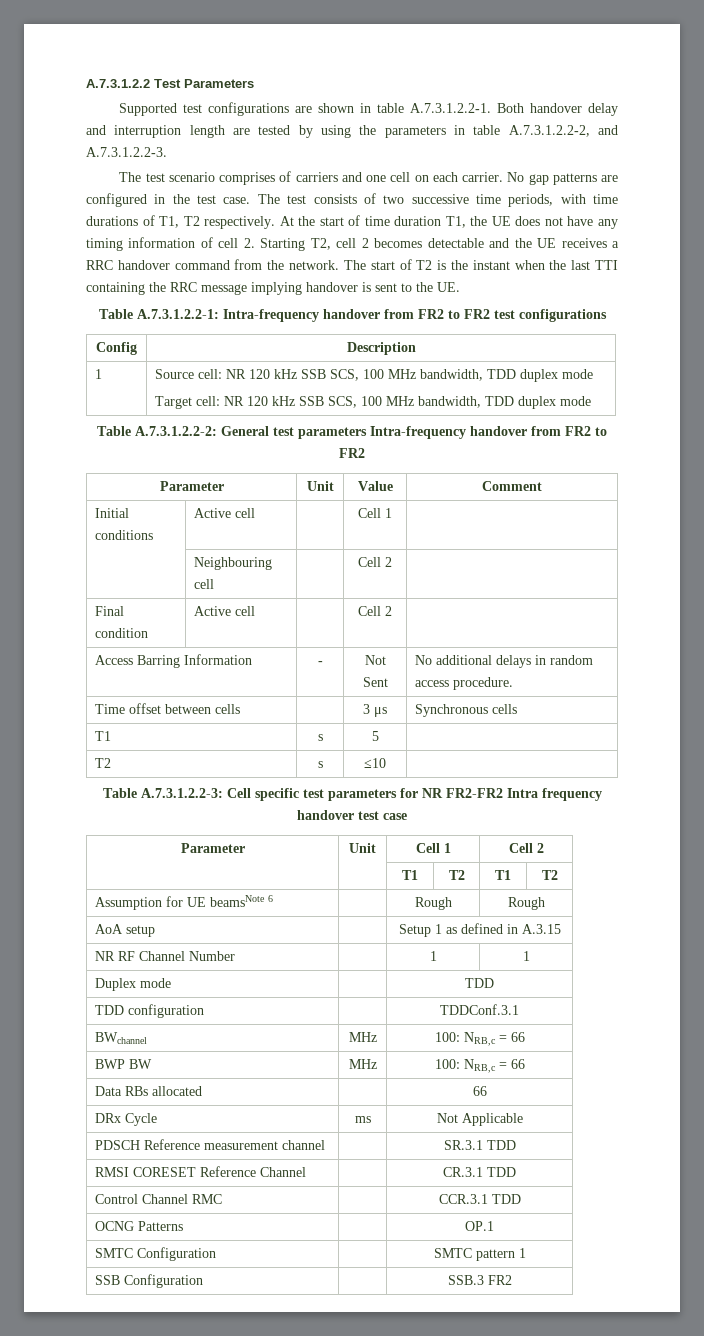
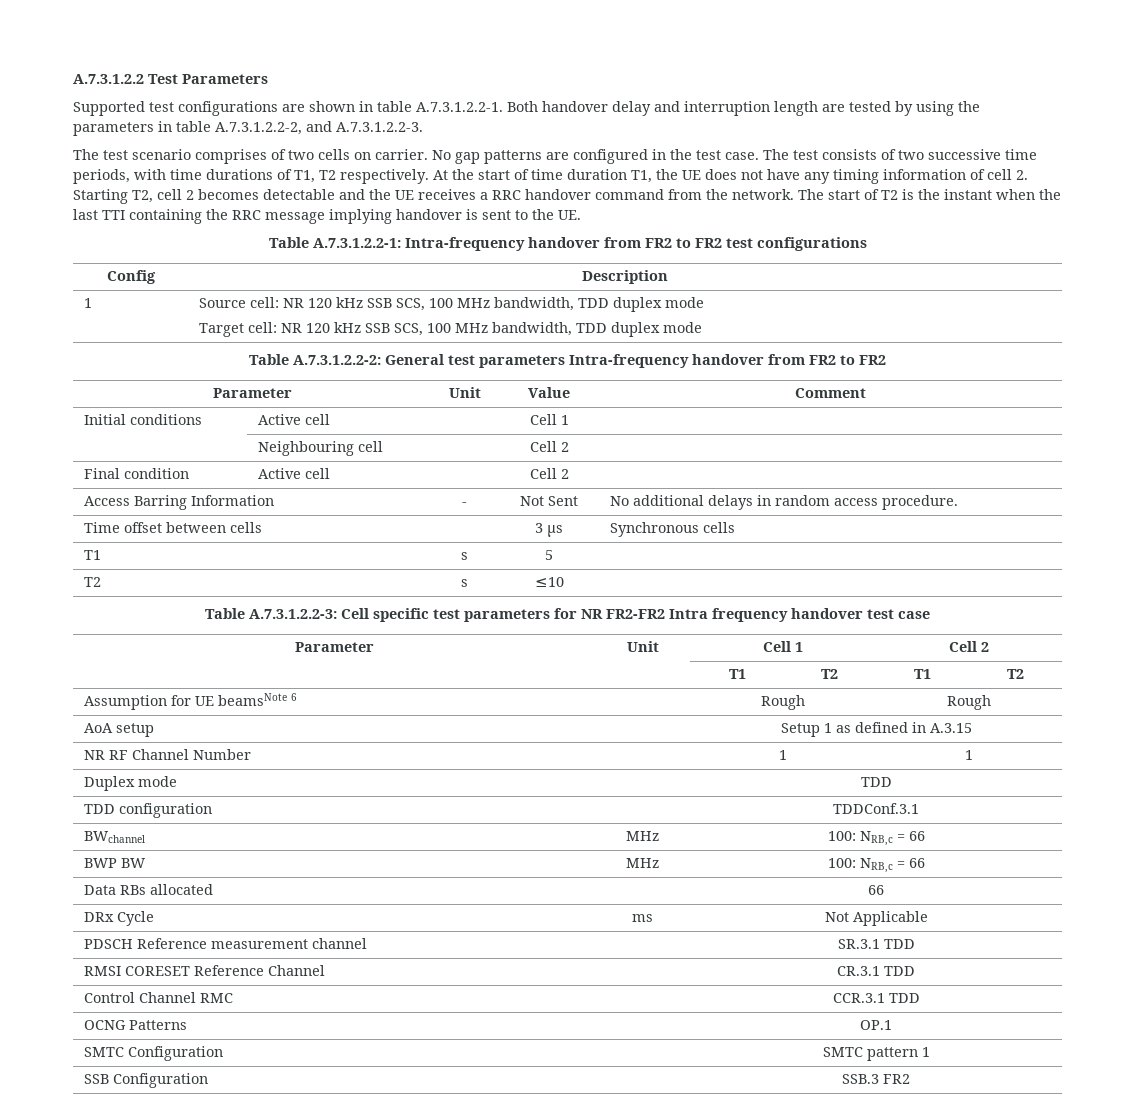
[295,172,458,182] carriers and one cell on each -> [288,149,371,160] two cells on

